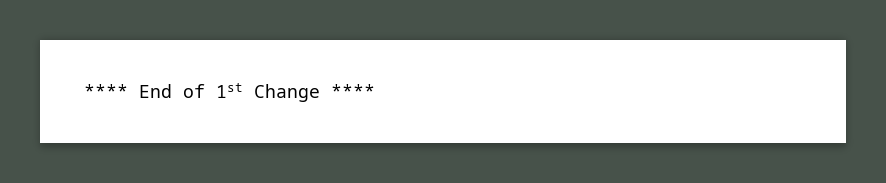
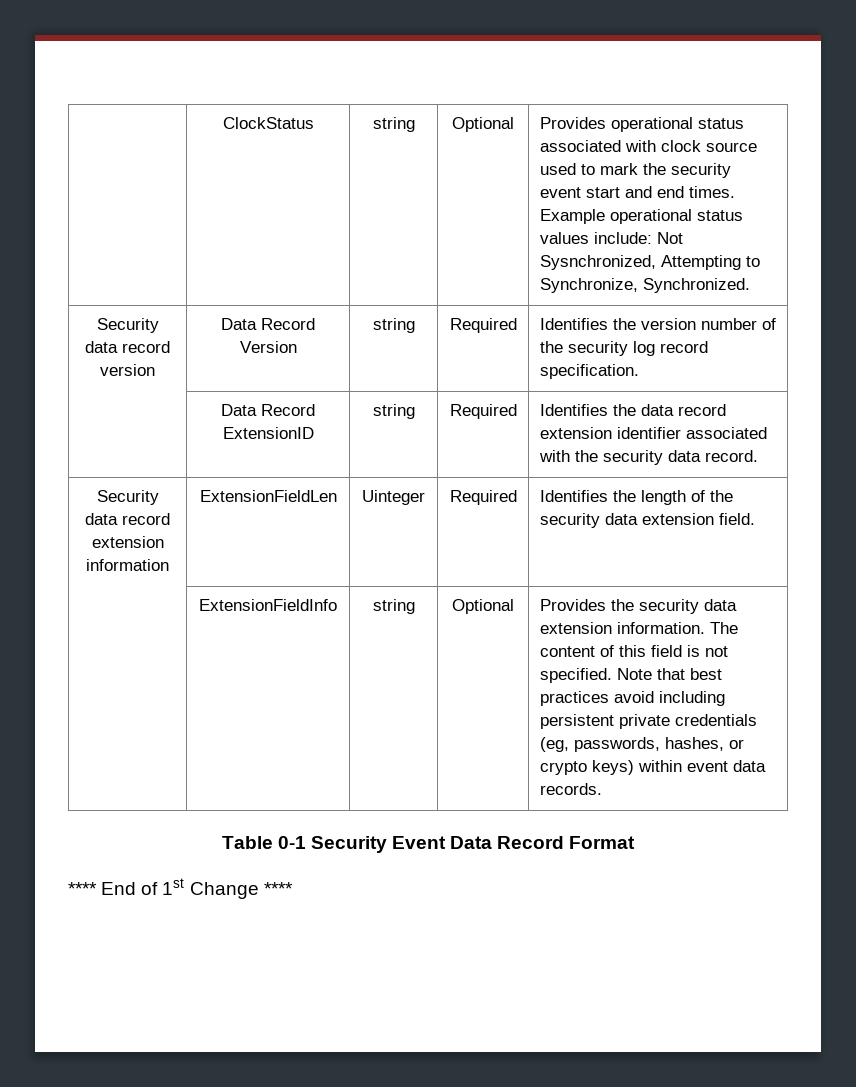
(84, 91) none -> [222,117,314,129] [372,117,415,132] [452,117,514,132] [539,117,744,132] [539,140,757,152] [539,163,731,178] [539,186,735,198] [539,209,743,224] [539,232,683,244] [539,255,760,270] [539,278,750,293] [96,318,159,333] [85,341,170,353] [100,364,155,376] [221,318,315,330] [239,341,297,353] [372,318,415,333] [449,318,517,333] [539,318,776,330] [539,341,708,356] [539,364,639,379] [221,404,315,416] [222,427,314,439] [372,404,415,419] [449,404,517,419] [539,404,726,416] [539,427,767,439] [538,450,758,465] [96,490,159,505] [85,513,170,525] [91,536,164,548] [86,559,169,571] [199,490,337,502] [362,490,425,505] [449,490,517,505] [539,490,733,505] [539,513,755,528] [199,599,337,611] [372,599,415,614] [452,599,514,614] [539,599,737,614] [539,622,738,634] [539,645,728,657] [539,668,722,683] [539,691,725,706] [539,714,757,729] [539,737,744,752] [539,760,766,775] [539,783,602,795] [221,836,636,853] | ClockStatus | string | Optional | Provides operational status associated with clock source used to mark the security event start and end times. Example operational status values include: Not Sysnchronized, Attempting to Synchronize, Synchronized. // Security data record version | Data Record Version | string | Required | Identifies the version number of the security log record specification. // | Data Record ExtensionID | string | Required | Identifies the data record extension identifier associated with the security data record. // Security data record extension information | ExtensionFieldLen | Uinteger | Required | Identifies the length of the security data extension field. // | ExtensionFieldInfo | string | Optional | Provides the security data extension information. The content of this field is not specified. Note that best practices avoid including persistent private credentials (eg, passwords, hashes, or crypto keys) within event data records. // Table 0-1 Security Event Data Record Format //

